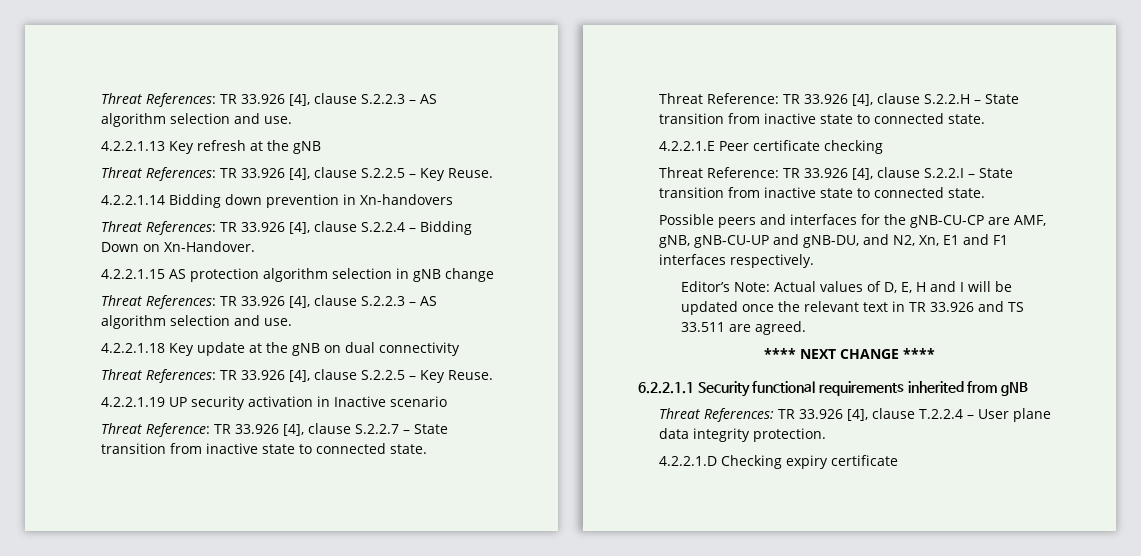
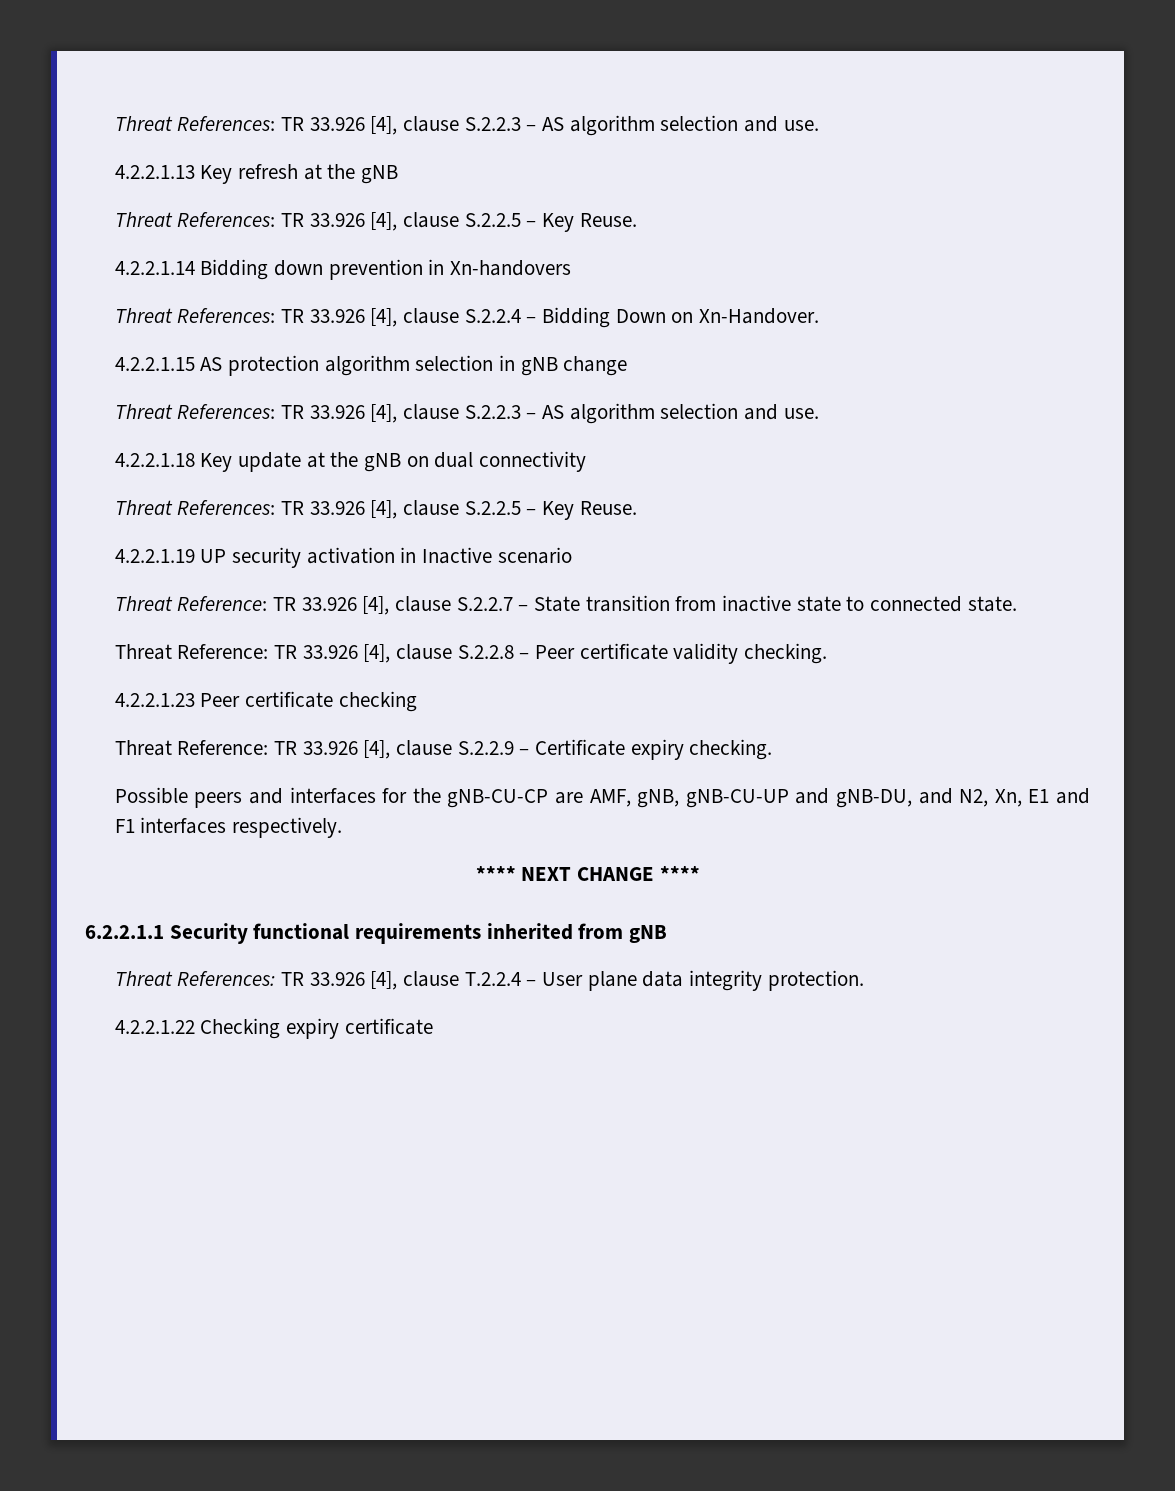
[924,94,1020,104] [659,113,986,124] [659,141,716,151] S.2.2.H – State transition from inactive state to connected state. // 4.2.2.1.E -> [457,643,828,664] [114,693,195,707] S.2.2.8 – Peer certificate validity checking. // 4.2.2.1.23
[924,168,1014,178] [659,187,986,198] S.2.2.I – State transition from inactive state to connected state. -> [457,739,773,760] S.2.2.9 – Certificate expiry checking.
[680,281,1012,293] [680,301,1024,315] [680,321,806,335] // Editor’s Note: Actual values of D, E, H and I will be updated once the relevant text in TR 33.926 and TS 33.511 are agreed. -> (343, 827) none
[659,456,718,466] 4.2.2.1.D -> [114,1020,195,1034] 4.2.2.1.22

